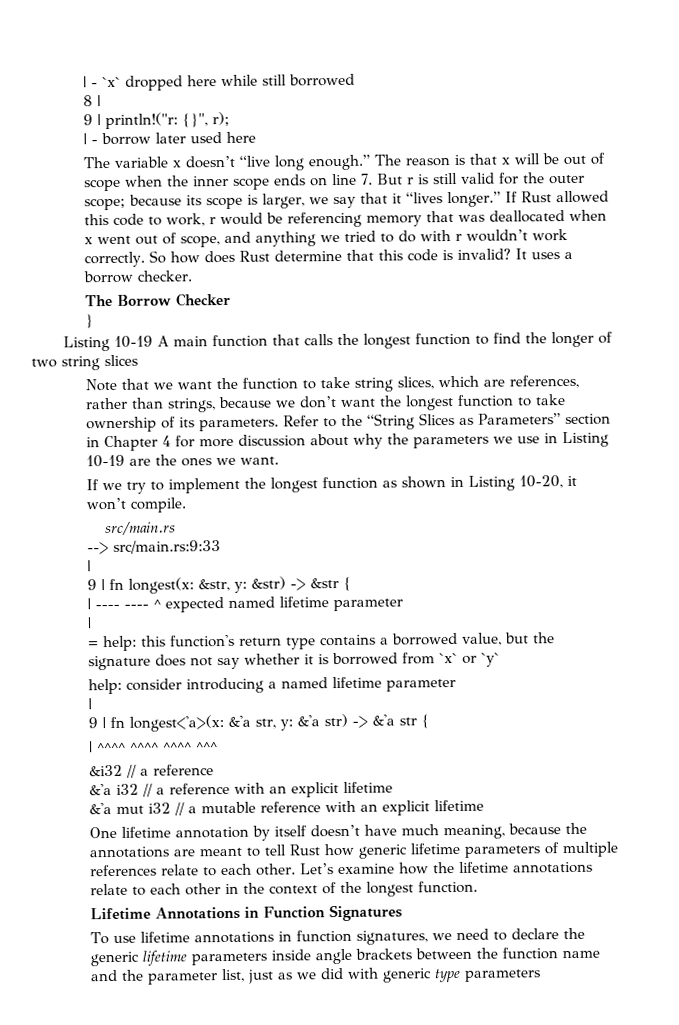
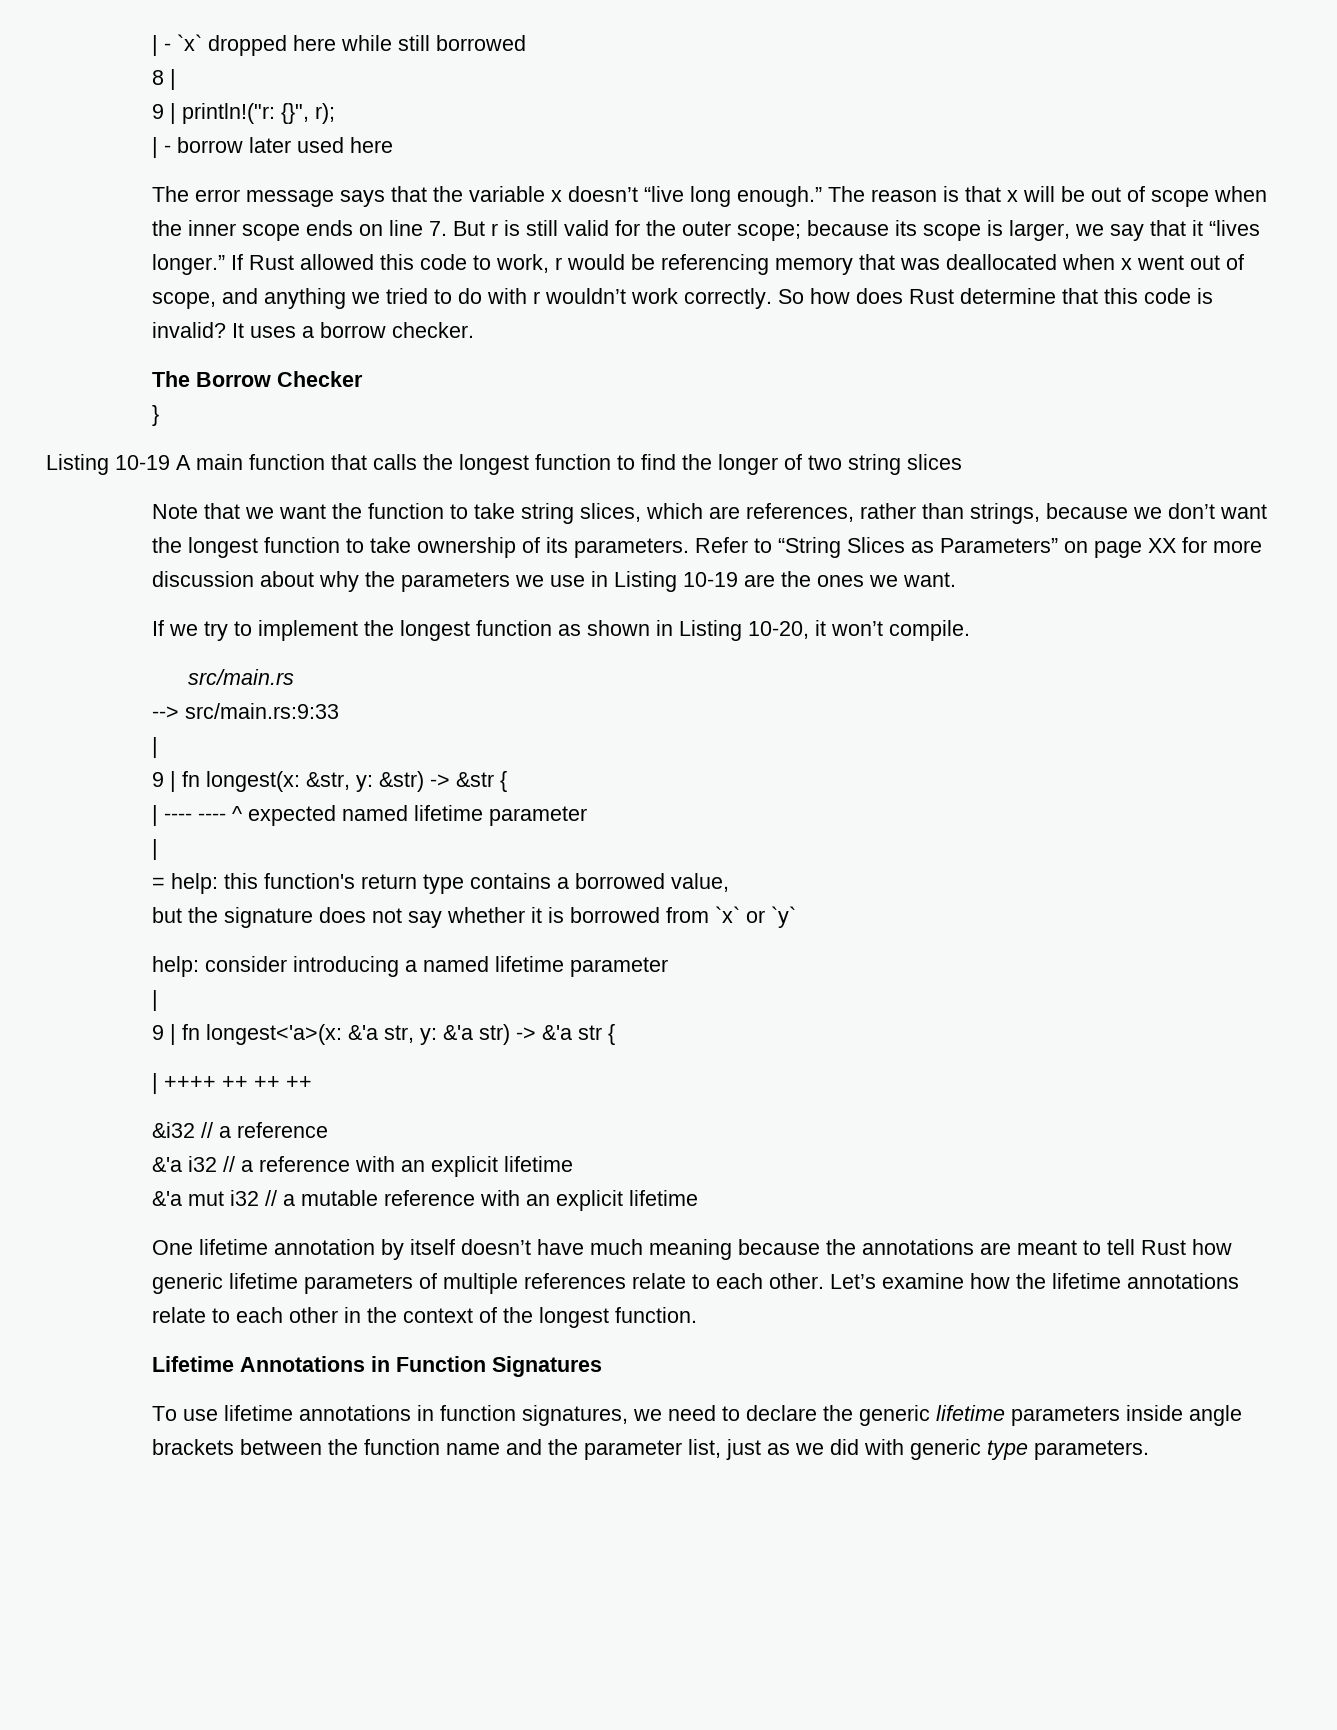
(110, 162) none -> [195,186,464,207] error message says that the
[340,414,363,426] the -> (773, 545) none
[564,413,611,426] [85,435,171,452] section in Chapter 4 -> [1064,538,1177,558] on page XX
(502, 639) none -> (730, 882) //
[96,742,218,753] ^^^^ ^^^^ ^^^^ ^^^ -> [164,1076,313,1089] ++++ ++ ++ ++
[442,824,505,840] meaning, -> [649,1239,733,1260] meaning
[463,969,541,982] parameters -> [1034,1440,1150,1460] parameters.

